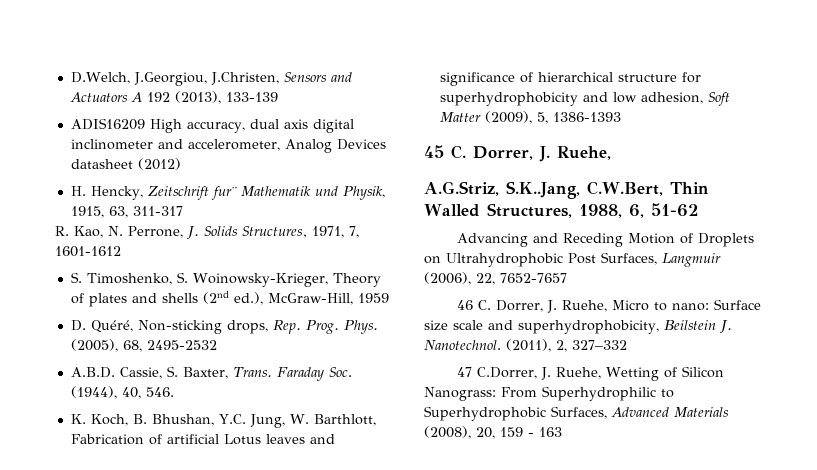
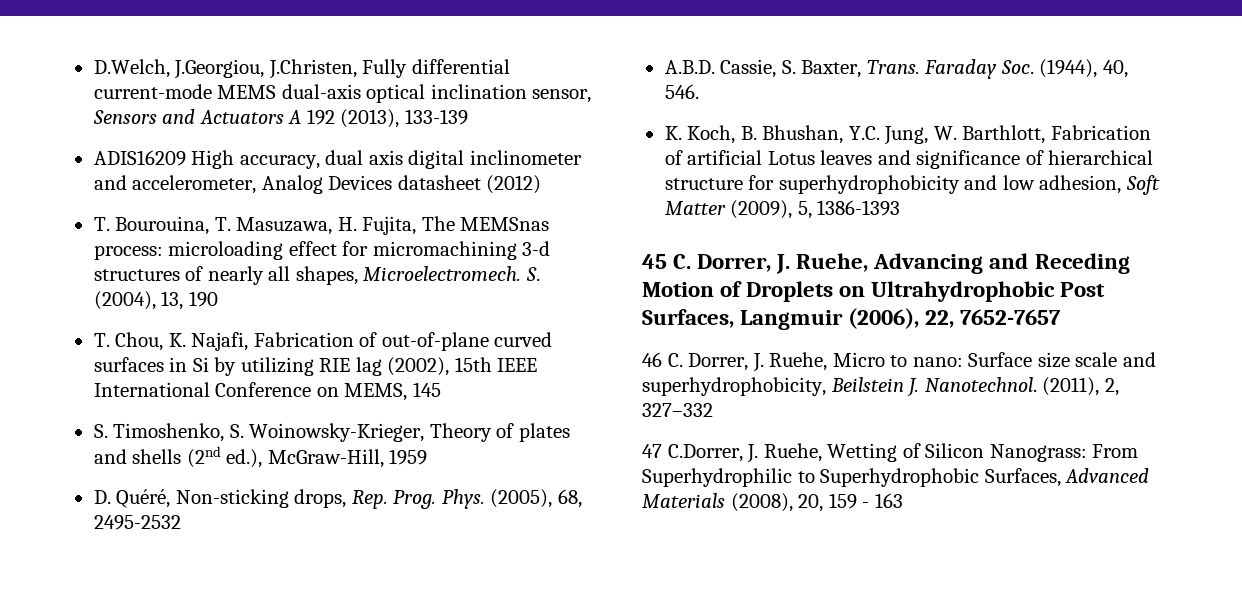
(279, 78) none -> [362,59,510,78] [93,84,592,103] Fully differential current-mode MEMS dual-axis optical inclination sensor,
[70,186,385,200] [70,206,183,218] [55,226,359,239] [55,246,121,257] H. Hencky, Zeitschrift fur¨ Mathematik und Physik, 1915, 63, 311-317 // R. Kao, N. Perrone, J. Solids Structures, 1971, 7, 1601-1612 -> [93,216,550,235] [93,241,551,260] [93,266,540,285] [93,291,218,310] [93,332,553,351] [93,357,538,376] [93,382,441,401] T. Bourouina, T. Masuzawa, H. Fujita, The MEMSnas process: microloading effect for micromachining 3-d structures of nearly all shapes, Microelectromech. S. (2004), 13, 190 // T. Chou, K. Najafi, Fabrication of out-of-plane curved surfaces in Si by utilizing RIE lag (2002), 15th IEEE International Conference on MEMS, 145
[424,181,709,199] [424,203,698,218] // A.G.Striz, S.K..Jang, C.W.Bert, Thin Walled Structures, 1988, 6, 51-62 // -> (869, 262) none

